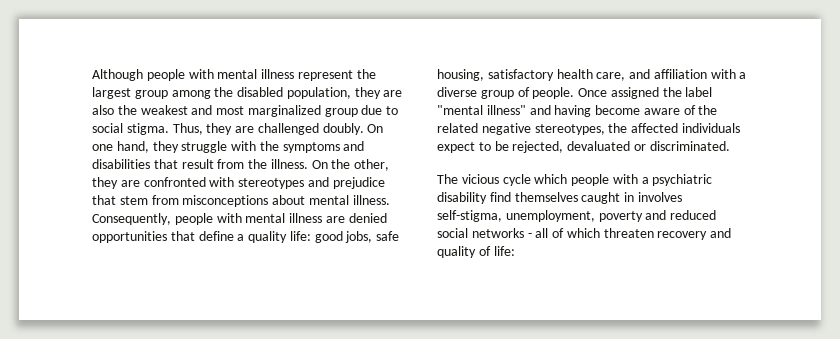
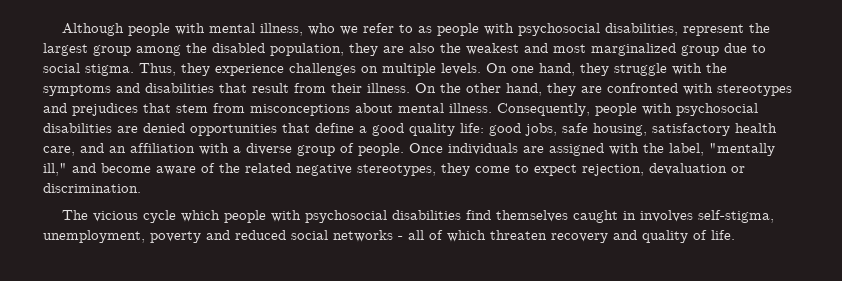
[261,69,295,79] illness -> [260,23,679,36] illness, who we refer to as people with psychosocial disabilities,
[235,123,364,135] are challenged doubly. -> [215,63,481,76] experience challenges on multiple levels.
[248,159,268,169] the -> [331,83,362,93] their
[354,159,390,171] other, -> [466,83,542,96] other hand,
[332,177,385,189] prejudice -> [72,103,138,116] prejudices
[245,213,323,223] mental illness -> [676,103,758,116] [43,123,112,133] psychosocial disabilities
(245, 237) none -> [372,123,404,136] good
(651, 74) none -> [109,146,126,153] an
[610,87,713,99] [437,105,592,117] assigned the label "mental illness" and having -> [448,143,775,156] [43,163,96,176] individuals are assigned with the label, "mentally ill," and
[608,123,740,133] [437,141,730,153] the affected individuals expect to be rejected, devaluated or discriminated. -> [441,163,745,176] [43,183,141,193] they come to expect rejection, devaluation or discrimination.
[641,174,713,186] [437,192,487,204] a psychiatric disability -> [305,210,462,223] psychosocial disabilities
[493,246,515,256] life: -> [711,230,735,240] life.

